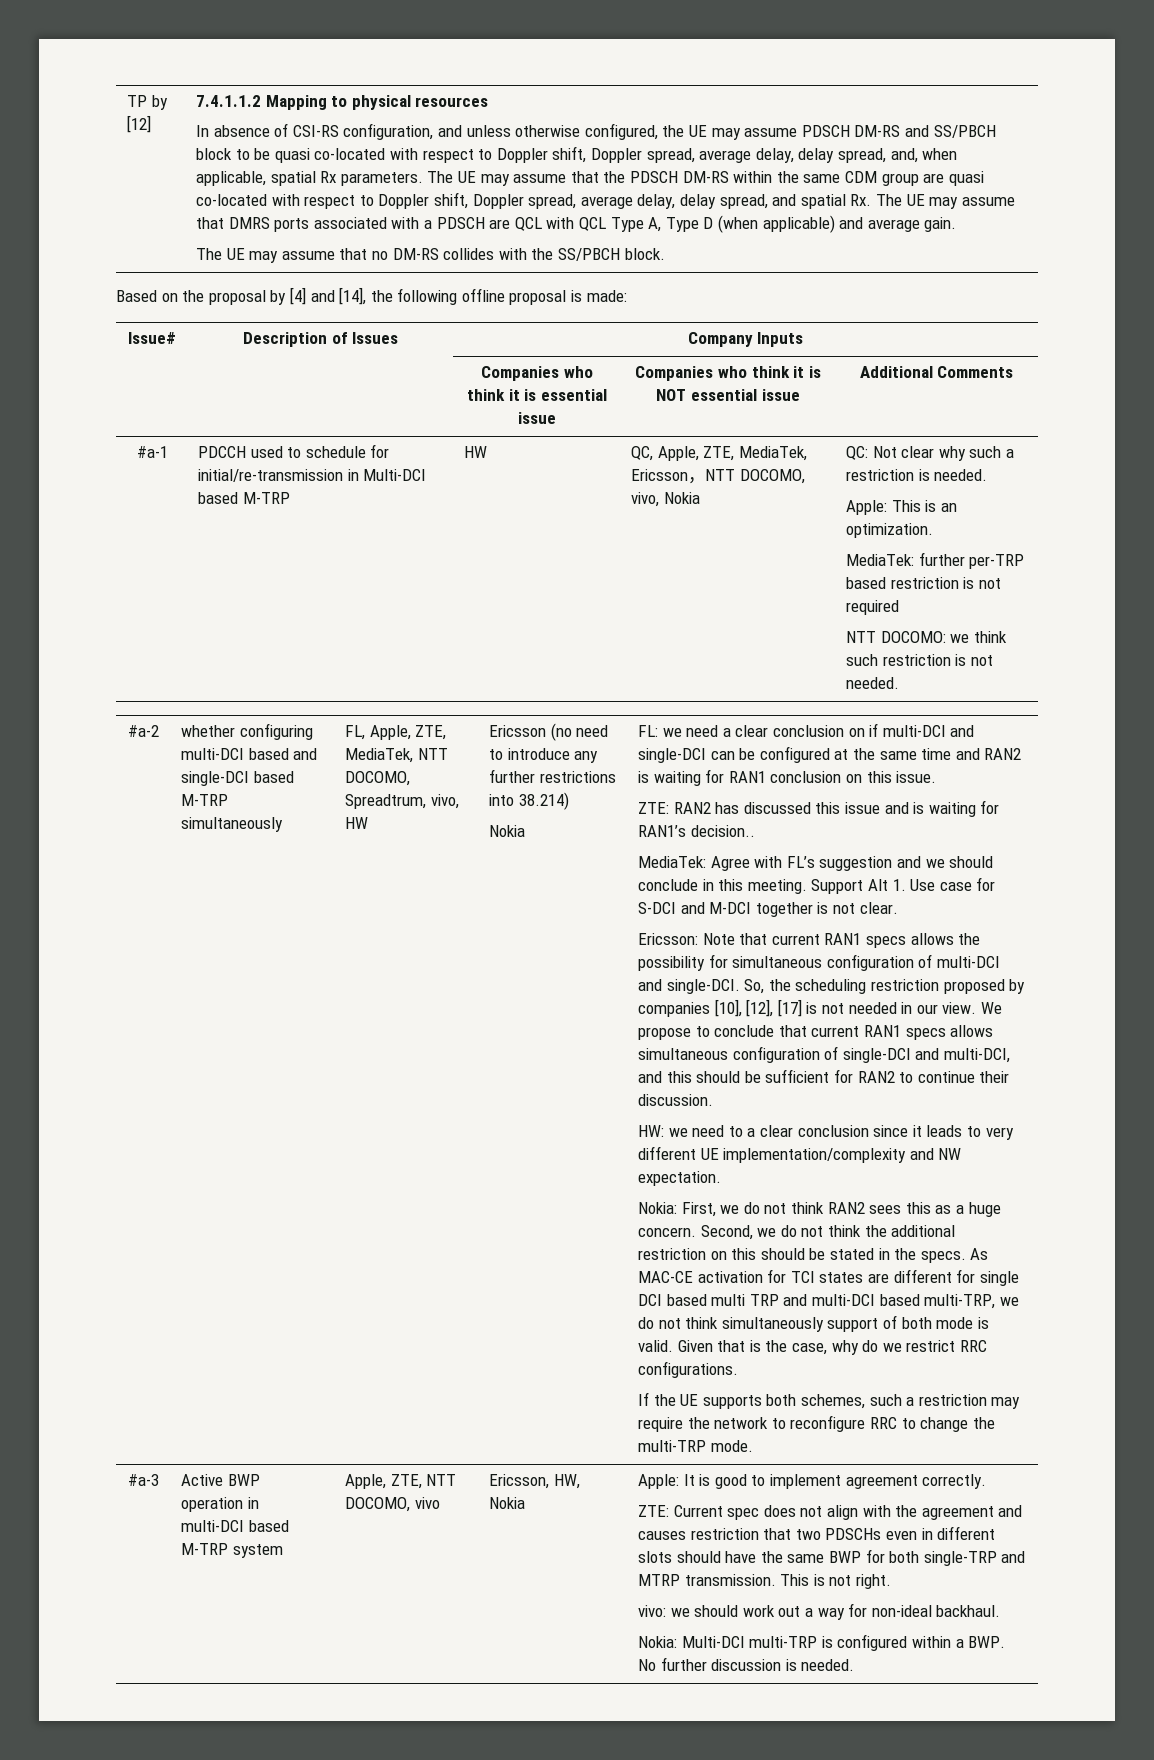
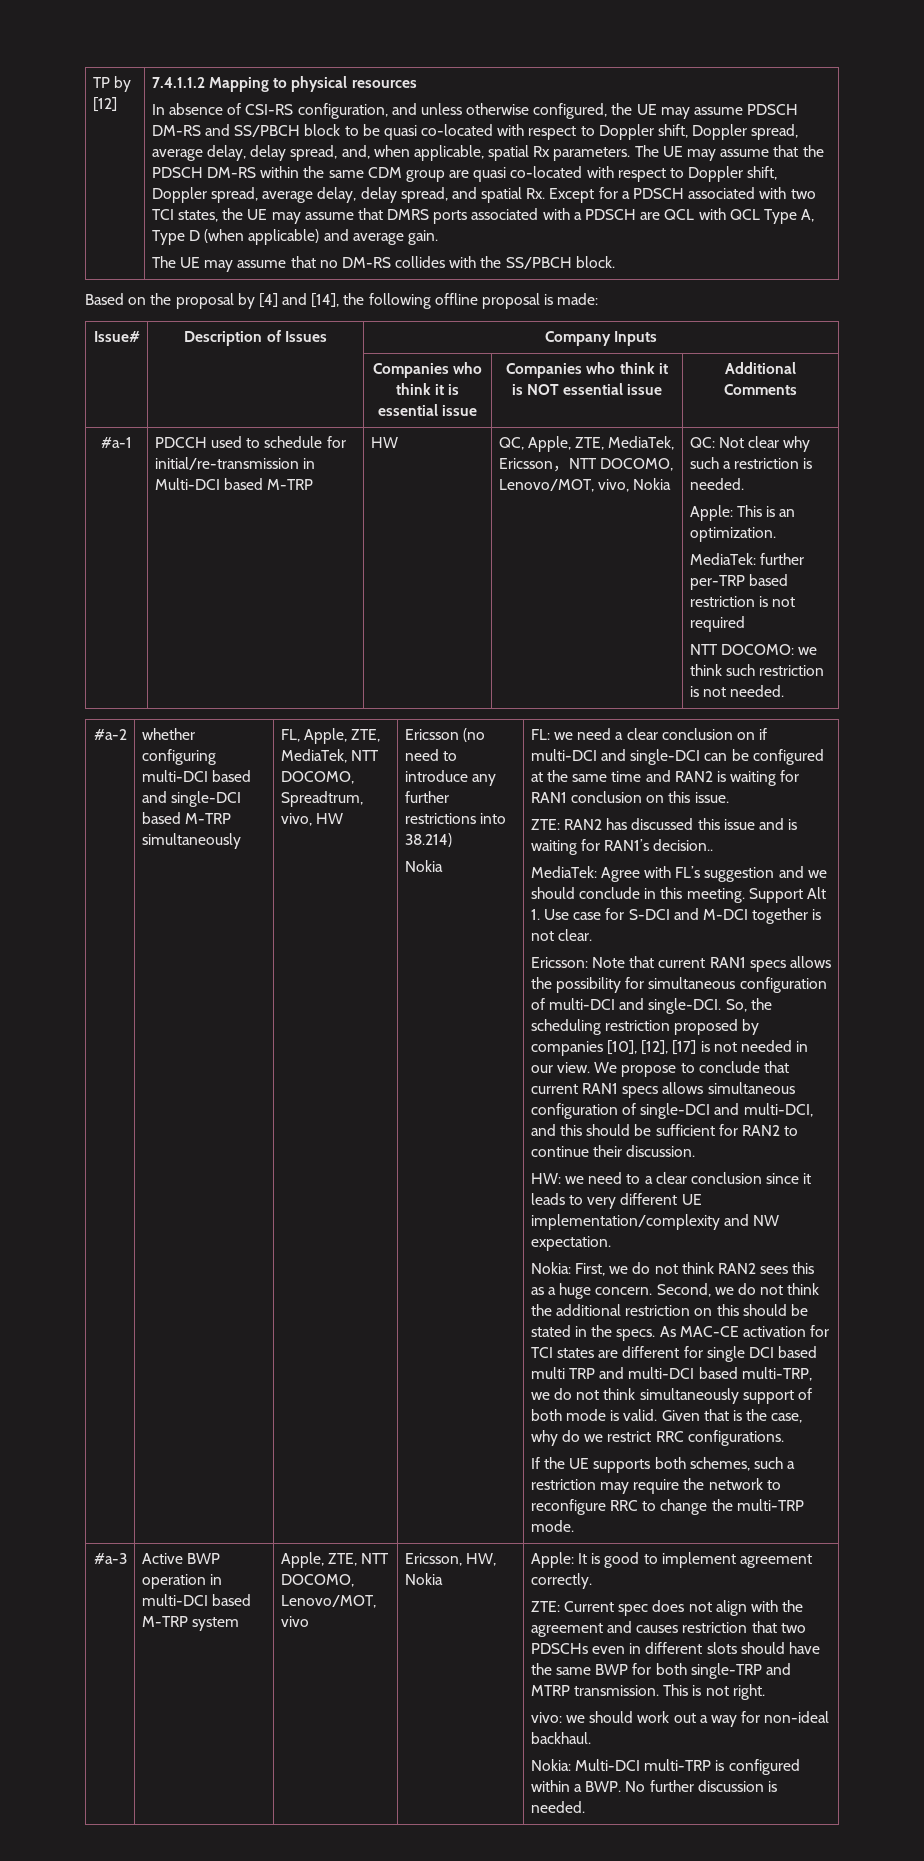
[875,194,902,206] The -> [549,187,816,203] [151,208,244,222] Except for a PDSCH associated with two TCI states, the
(805, 476) none -> [498,479,594,492] Lenovo/MOT,
(411, 1504) none -> [280,1595,376,1608] Lenovo/MOT,

